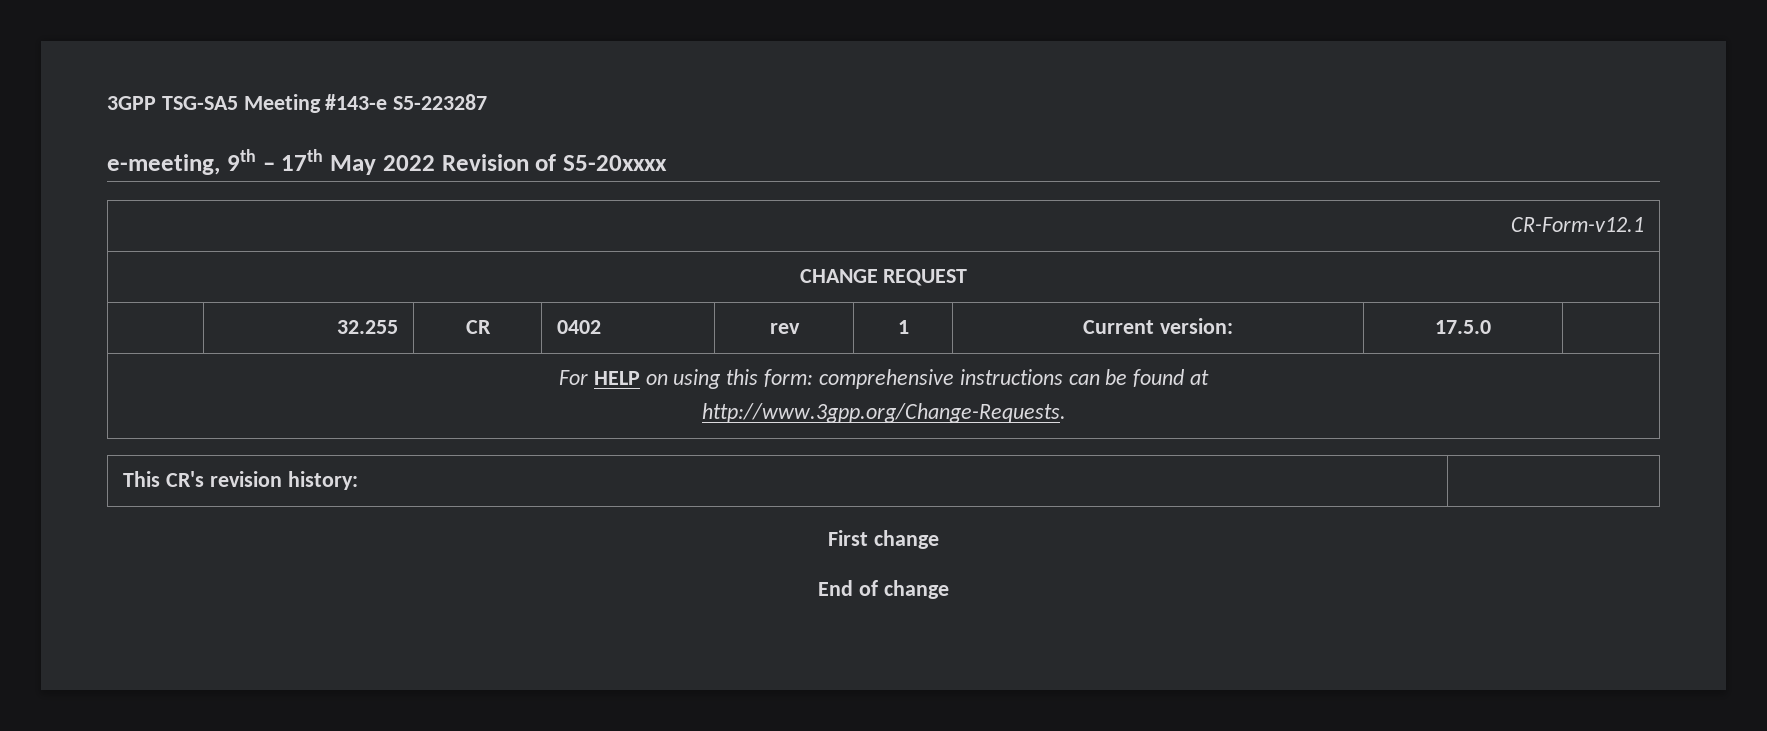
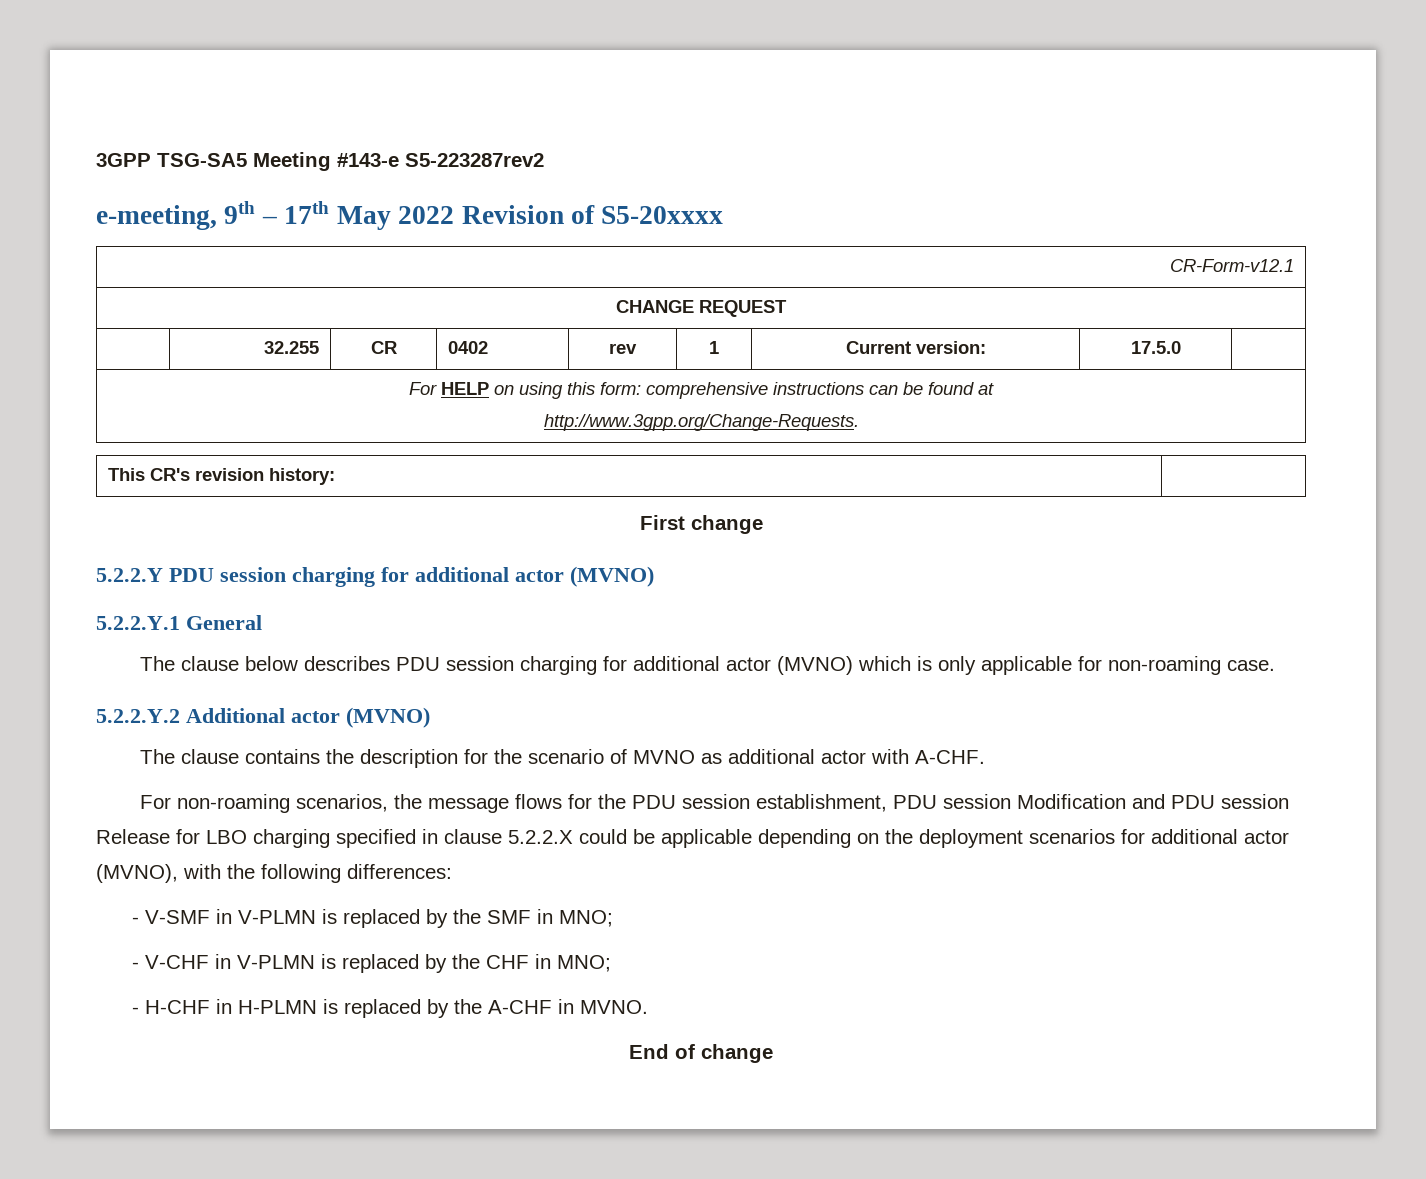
[393,94,488,110] S5-223287 -> [405,153,544,167] S5-223287rev2
(939, 539) none -> [96,566,654,587] [96,615,262,630] [140,656,1276,675] [96,707,430,728] [140,749,986,768] [140,794,1290,813] [96,829,1289,848] [96,864,452,883] [131,909,613,928] [131,954,611,973] [131,999,648,1018] // 5.2.2.Y PDU session charging for additional actor (MVNO) // 5.2.2.Y.1 General // The clause below describes PDU session charging for additional actor (MVNO) which is only applicable for non-roaming case. // 5.2.2.Y.2 Additional actor (MVNO) // The clause contains the description for the scenario of MVNO as additional actor with A-CHF. // For non-roaming scenarios, the message flows for the PDU session establishment, PDU session Modification and PDU session Release for LBO charging specified in clause 5.2.2.X could be applicable depending on the deployment scenarios for additional actor (MVNO), with the following differences: // - V-SMF in V-PLMN is replaced by the SMF in MNO; // - V-CHF in V-PLMN is replaced by the CHF in MNO; // - H-CHF in H-PLMN is replaced by the A-CHF in MVNO.

